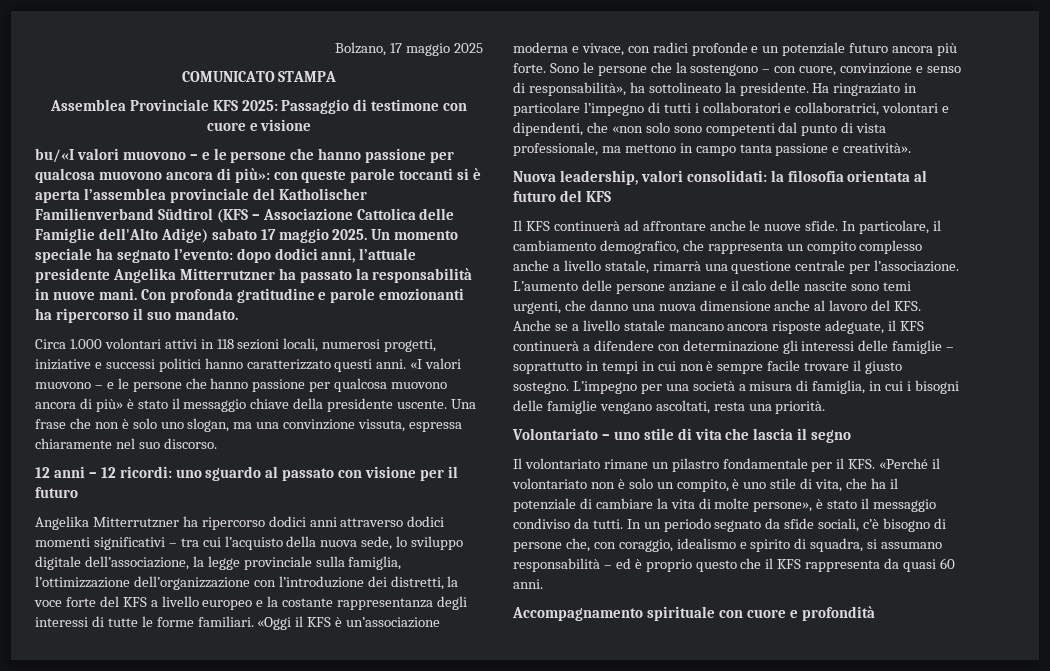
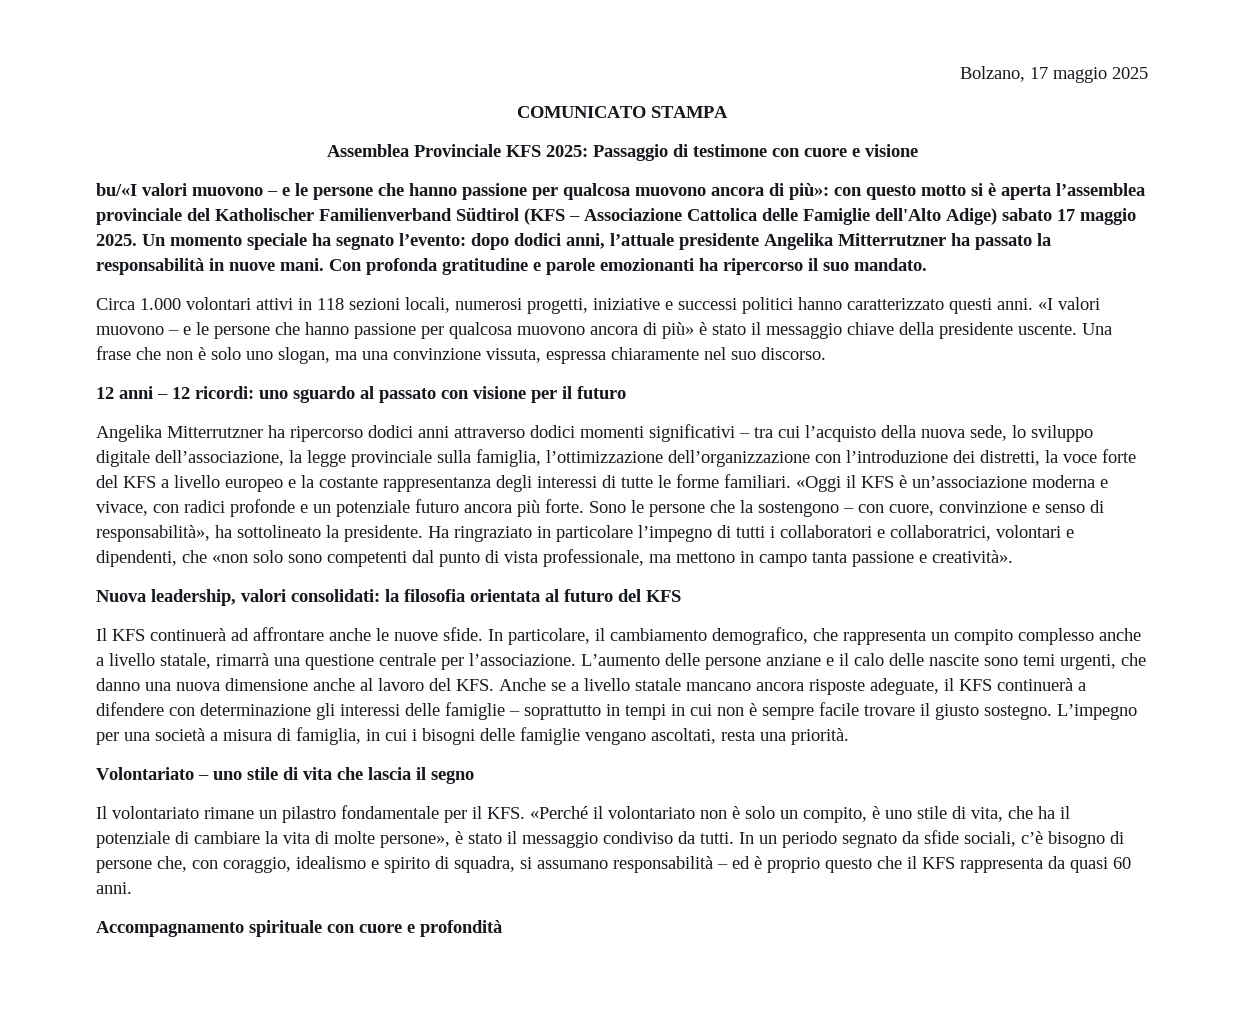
[301,168,454,183] queste parole toccanti -> [866,185,966,200] questo motto

